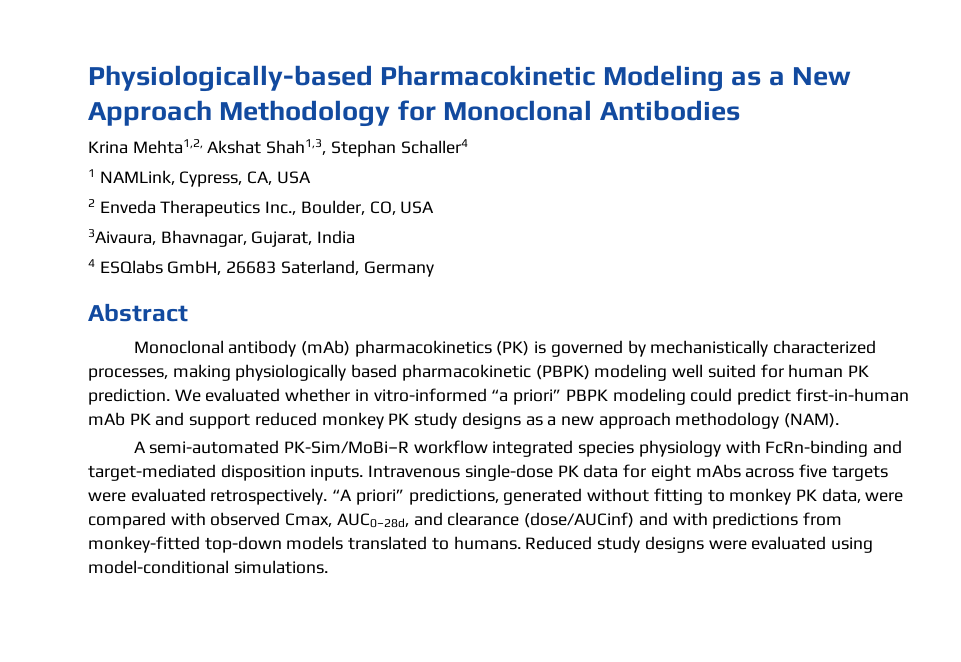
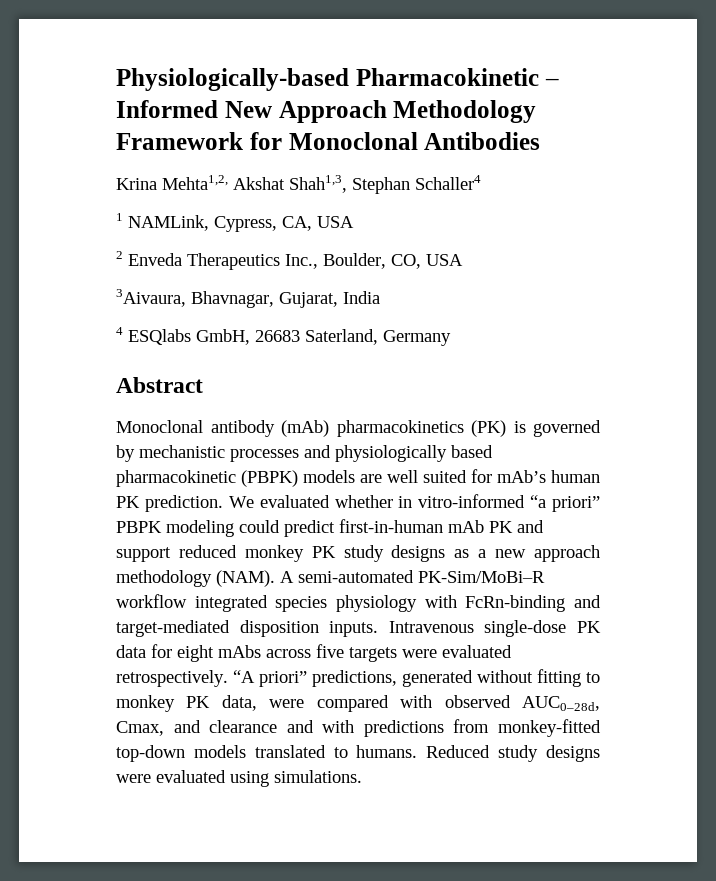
[602,65,785,92] Modeling as a -> [544,78,559,86] [116,100,218,118] – Informed
(391, 113) none -> [116,132,243,150] Framework
[650,340,877,357] [88,364,231,381] mechanistically characterized processes, making -> [139,445,331,462] mechanistic processes and
[594,364,668,381] modeling -> [303,470,382,483] models are
(784, 371) none -> [497,470,546,483] mAb’s
(840, 420) // -> (275, 578) none
[285,513,409,528] Cmax, AUC0–28d, -> [522,696,600,711] [116,721,164,736] AUC0–28d, Cmax,
[524,512,635,528] (dose/AUCinf) -> (278, 726) none
[88,560,229,574] model-conditional -> (269, 779) none

